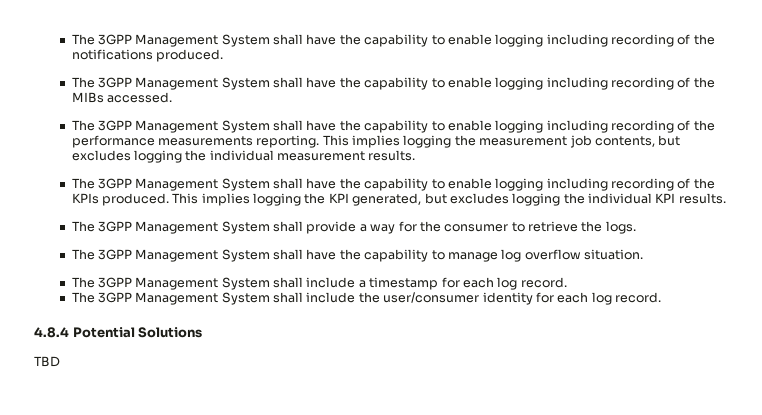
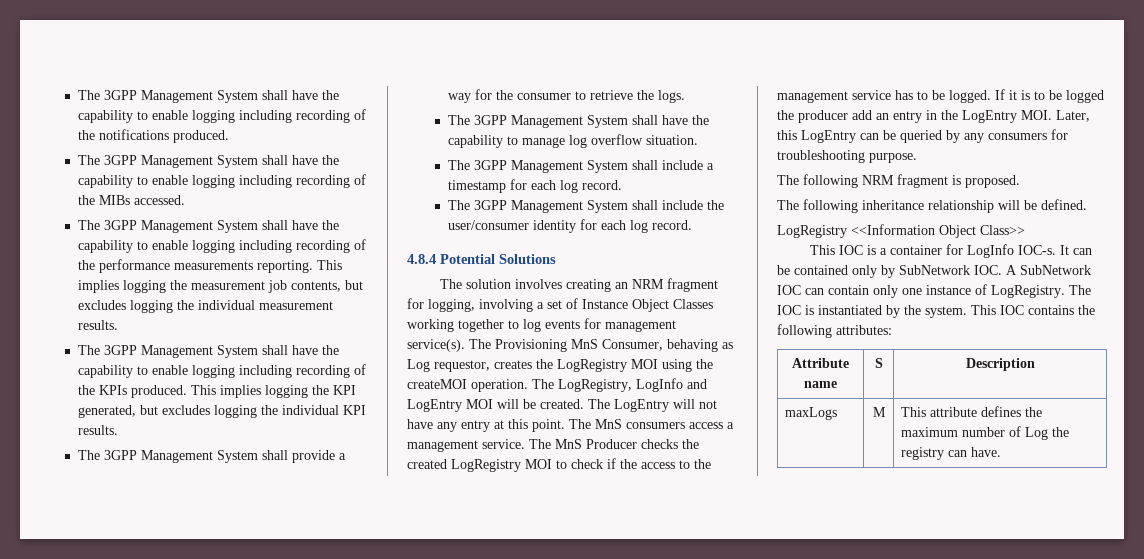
[34,356,60,367] TBD -> [439,278,718,292] [407,298,713,312] [407,318,676,332] [407,339,733,352] [407,359,713,372] [407,378,707,392] [407,399,717,412] [407,419,734,432] [407,439,699,452] [407,458,711,472] [777,89,1104,103] [777,110,1090,123] [777,129,1068,143] [777,150,917,163] [777,174,1020,188] [777,199,1087,213] [777,224,1025,238] [809,244,1092,258] [777,265,1091,278] [777,284,1091,298] [777,305,1095,318] [777,324,892,338] [792,358,849,368] [804,381,837,388] [874,358,883,368] [965,358,1035,371] [785,407,838,420] [872,407,886,417] [901,406,1043,417] [901,426,1070,440] [901,447,1002,460] The solution involves creating an NRM fragment for logging, involving a set of Instance Object Classes working together to log events for management service(s). The Provisioning MnS Consumer, behaving as Log requestor, creates the LogRegistry MOI using the createMOI operation. The LogRegistry, LogInfo and LogEntry MOI will be created. The LogEntry will not have any entry at this point. The MnS consumers access a management service. The MnS Producer checks the created LogRegistry MOI to check if the access to the management service has to be logged. If it is to be logged the producer add an entry in the LogEntry MOI. Later, this LogEntry can be queried by any consumers for troubleshooting purpose. // The following NRM fragment is proposed. // The following inheritance relationship will be defined. // LogRegistry <<Information Object Class>> // This IOC is a container for LogInfo IOC-s. It can be contained only by SubNetwork IOC. A SubNetwork IOC can contain only one instance of LogRegistry. The IOC is instantiated by the system. This IOC contains the following attributes: // Attribute name | S | Description // maxLogs | M | This attribute defines the maximum number of Log the registry can have.

